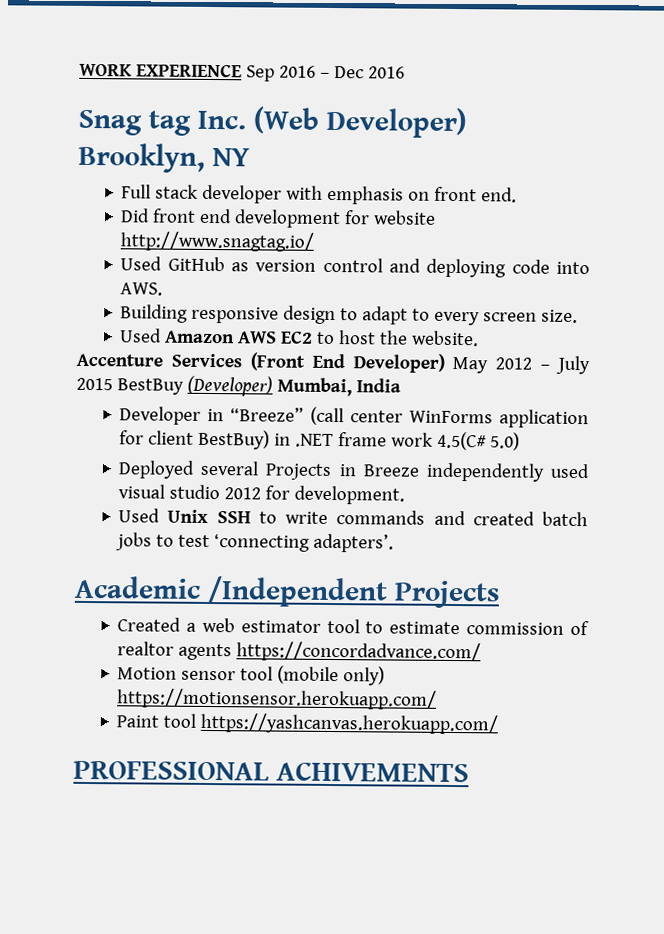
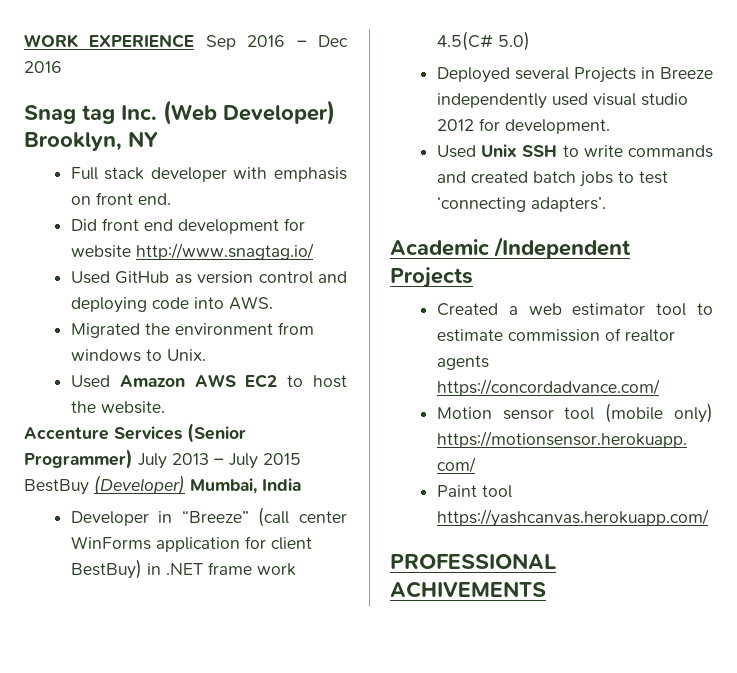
[120,304,579,326] Building responsive design to adapt to every screen size. -> [70,322,314,338] [70,349,206,362] Migrated the environment from windows to Unix.
[249,352,533,374] (Front End Developer) May 2012 -> [187,423,246,443] [24,449,209,469] (Senior Programmer) July 2013

